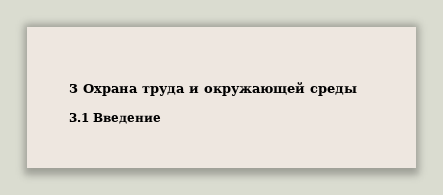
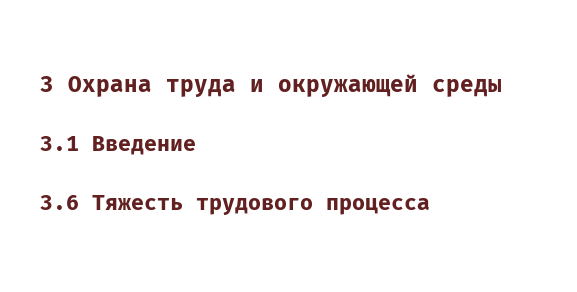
(161, 118) none -> [40,195,430,215] // 3.6 Тяжесть трудового процесса

